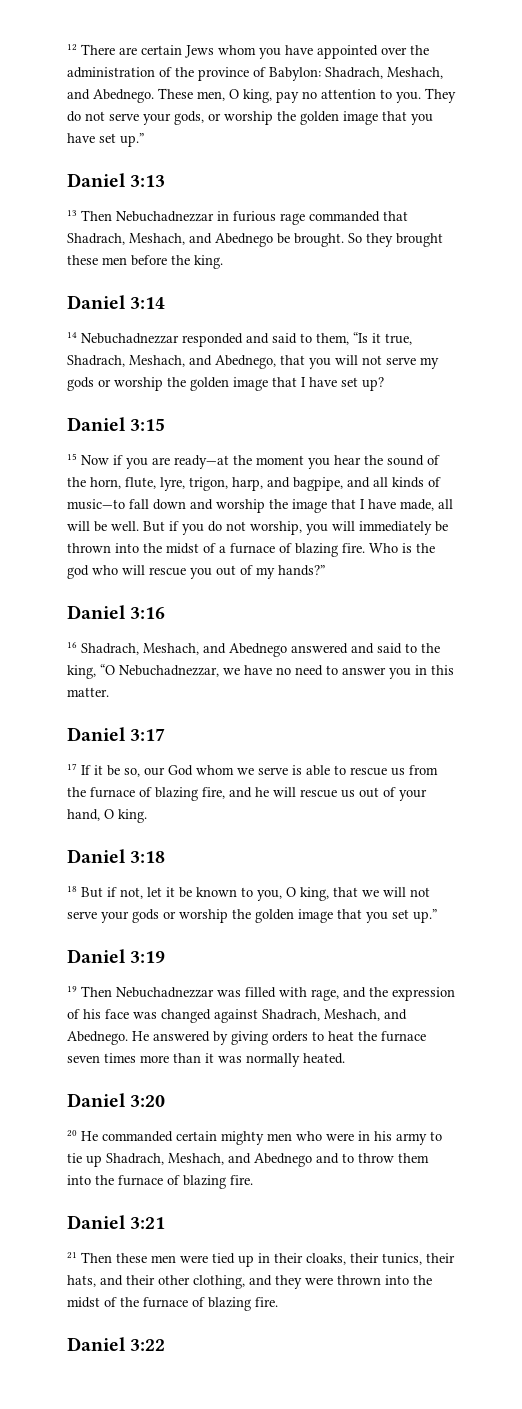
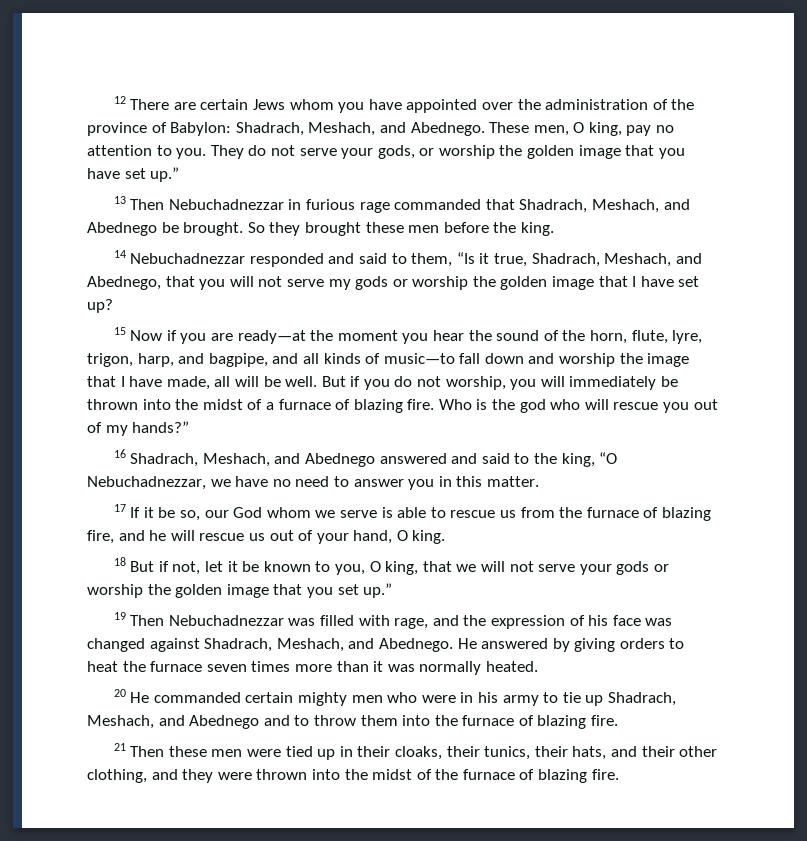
[67,173,166,187] // Daniel 3:13 -> (180, 174) none
[67,295,166,309] // Daniel 3:14 -> (554, 229) none
[67,417,166,431] // Daniel 3:15 -> (113, 306) none
[67,605,166,619] // Daniel 3:16 -> (190, 427) none
[67,727,166,741] // Daniel 3:17 -> (539, 481) none
[67,849,166,863] // Daniel 3:18 -> (446, 537) none
[67,949,166,963] // Daniel 3:19 -> (393, 590) none
[67,1093,166,1107] // Daniel 3:20 -> (538, 666) none
[67,1215,166,1229] // Daniel 3:21 -> (619, 720) none
[67,1337,166,1351] // Daniel 3:22 -> (619, 774) none

